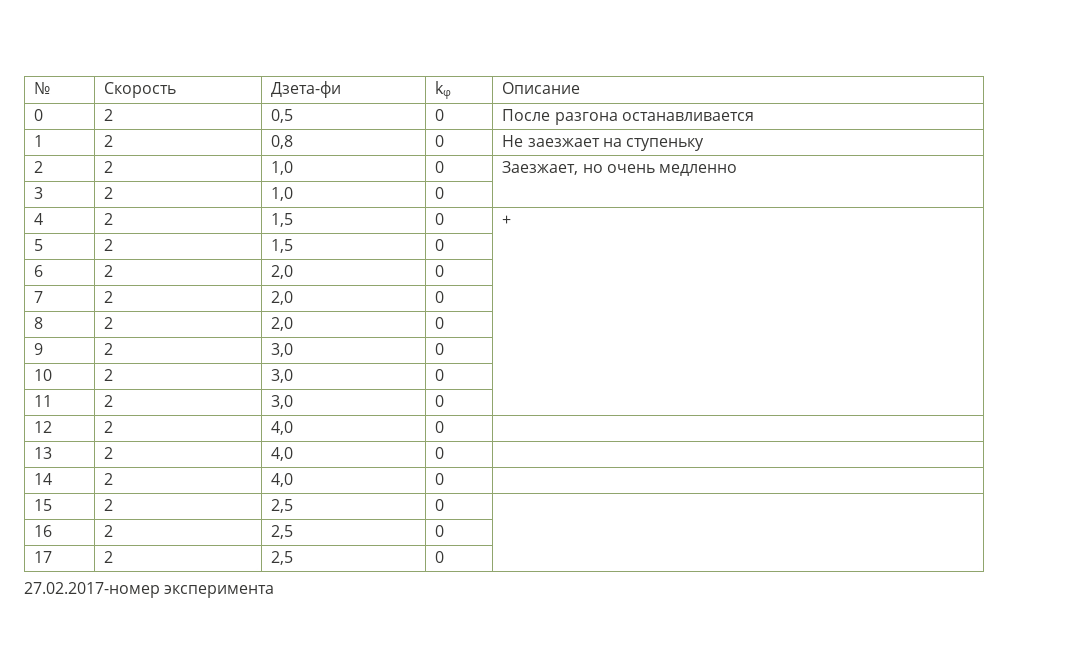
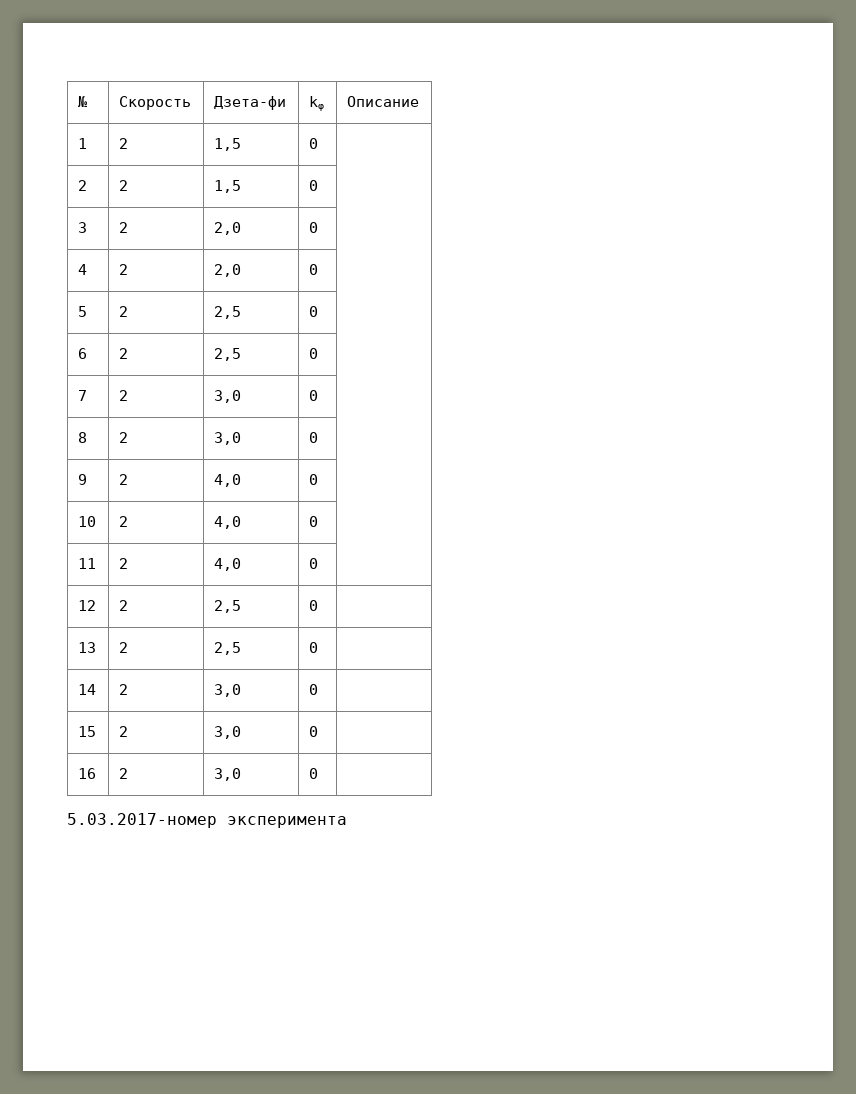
[34,109,44,121] [104,109,114,121] [271,109,294,123] [435,109,445,121] [502,109,754,125] // 0 | 2 | 0,5 | 0 | После разгона останавливается -> (420, 101) none
[271,135,294,149] [435,135,445,147] [502,135,704,151] 0,8 | 0 | Не заезжает на ступеньку -> [214,138,242,151] [309,138,319,149] 1,5 | 0 |
[271,161,294,175] [435,161,445,173] [502,161,737,176] 1,0 | 0 | Заезжает, но очень медленно -> [214,180,242,193] [309,180,319,191] 1,5 | 0 |
[271,187,294,201] 1,0 -> [214,222,242,235] 2,0
[271,213,294,227] [435,213,445,225] [502,215,512,225] 1,5 | 0 | + -> [214,264,242,277] [309,264,319,275] 2,0 | 0 |
[271,239,294,253] 1,5 -> [214,306,242,319] 2,5
[271,265,294,279] 2,0 -> [214,348,242,361] 2,5
[271,291,294,305] 2,0 -> [214,390,242,403] 3,0
[271,317,294,331] 2,0 -> [214,432,242,445] 3,0
[271,343,294,357] 3,0 -> [214,474,242,487] 4,0
[271,369,294,383] 3,0 -> [214,516,242,529] 4,0
[271,395,294,409] 3,0 -> [214,558,242,571] 4,0
[271,421,294,435] 4,0 -> [214,600,242,613] 2,5
[271,447,294,461] 4,0 -> [214,642,242,655] 2,5
[271,473,294,487] 4,0 -> [214,684,242,697] 3,0
[271,499,294,513] 2,5 -> [214,726,242,739] 3,0
[271,525,294,539] [435,525,445,537] [34,551,53,563] [104,551,114,563] [271,551,294,565] [435,551,445,563] [24,582,160,598] 2,5 | 0 | // 17 | 2 | 2,5 | 0 | // 27.02.2017-номер -> [214,768,242,781] [309,768,319,779] [67,813,217,828] 3,0 | 0 | // 5.03.2017-номер

